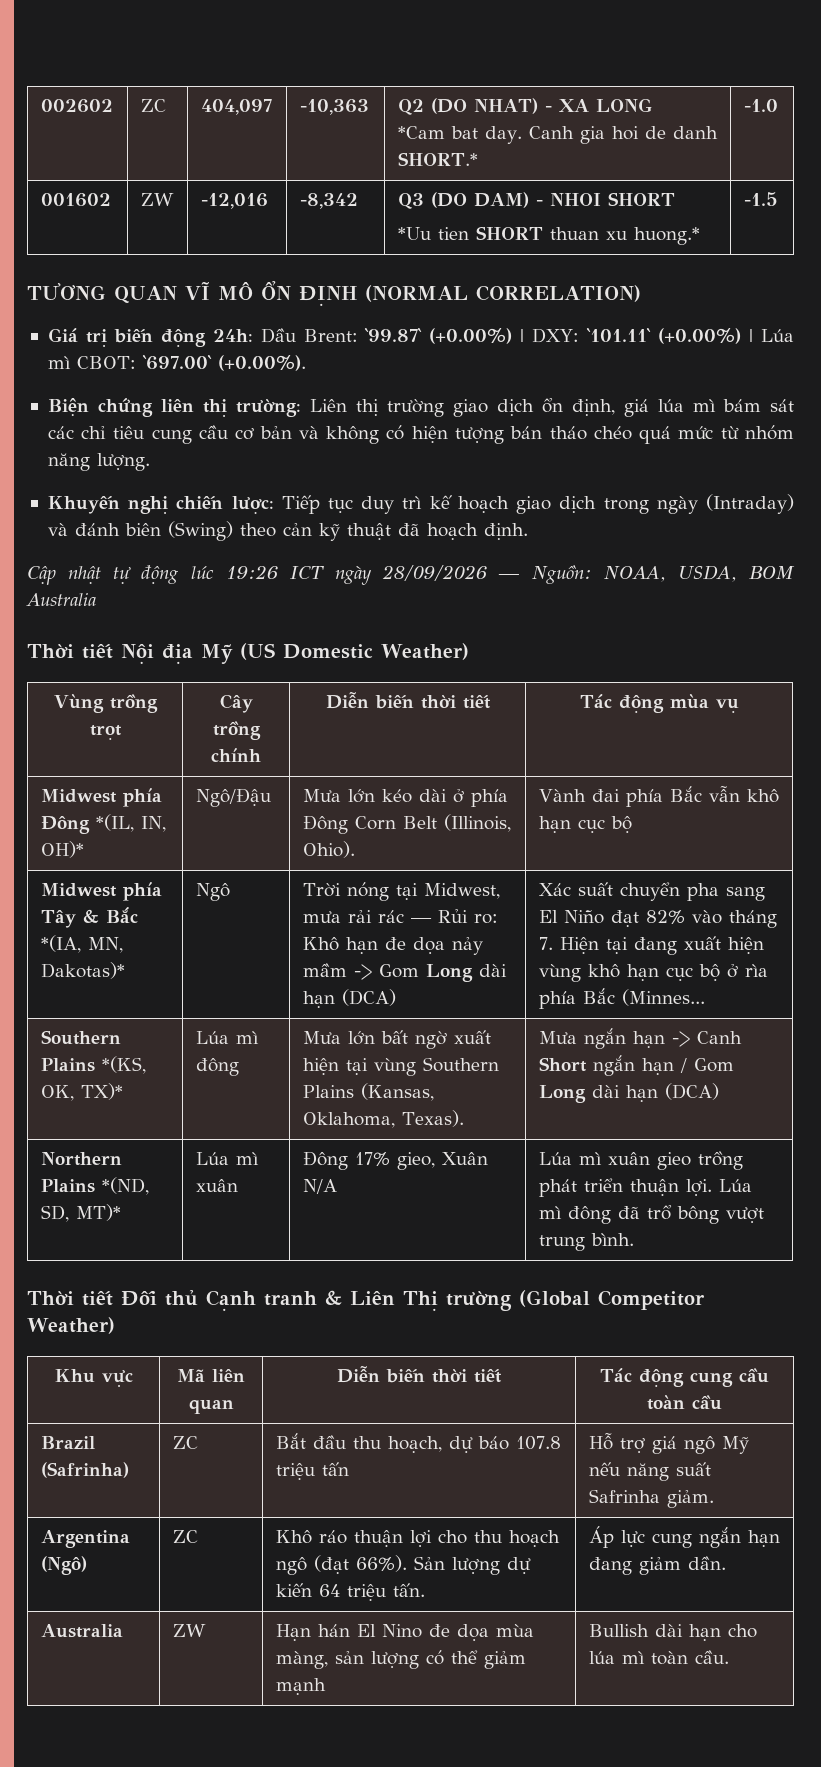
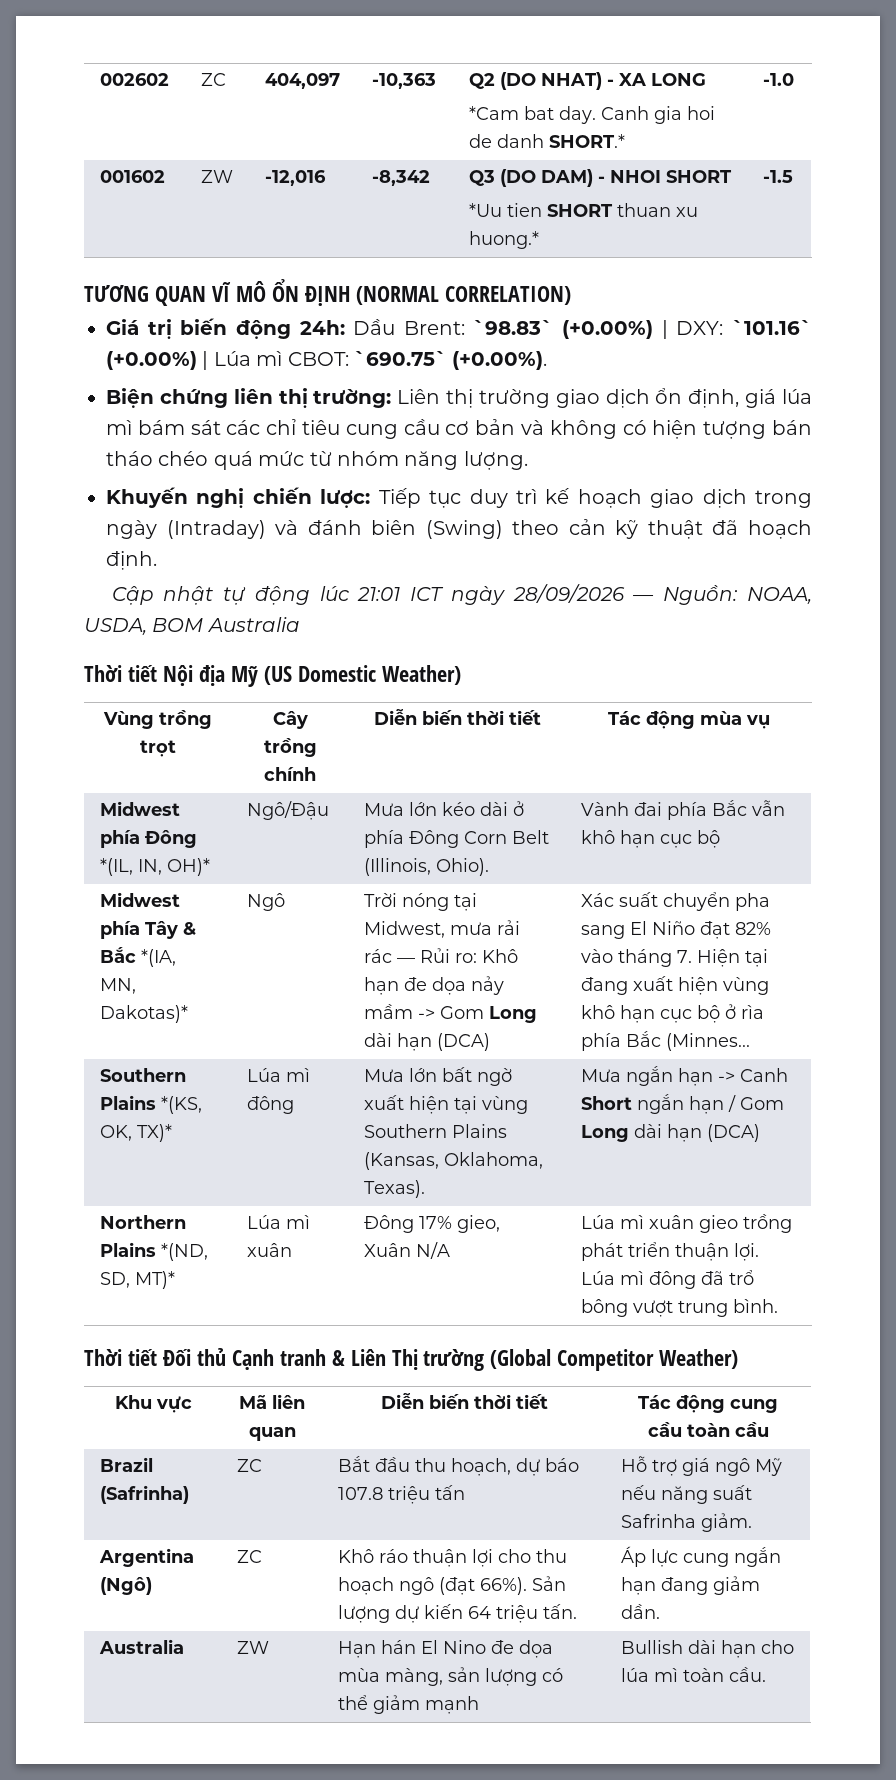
[364,328,423,342] `99.87` -> [473,320,554,335] `98.83`
[586,328,652,342] `101.11` -> [731,320,812,335] `101.16`
[141,355,212,370] `697.00` -> [354,351,447,366] `690.75`
[225,565,278,579] 19:26 -> [357,587,401,601] 21:01

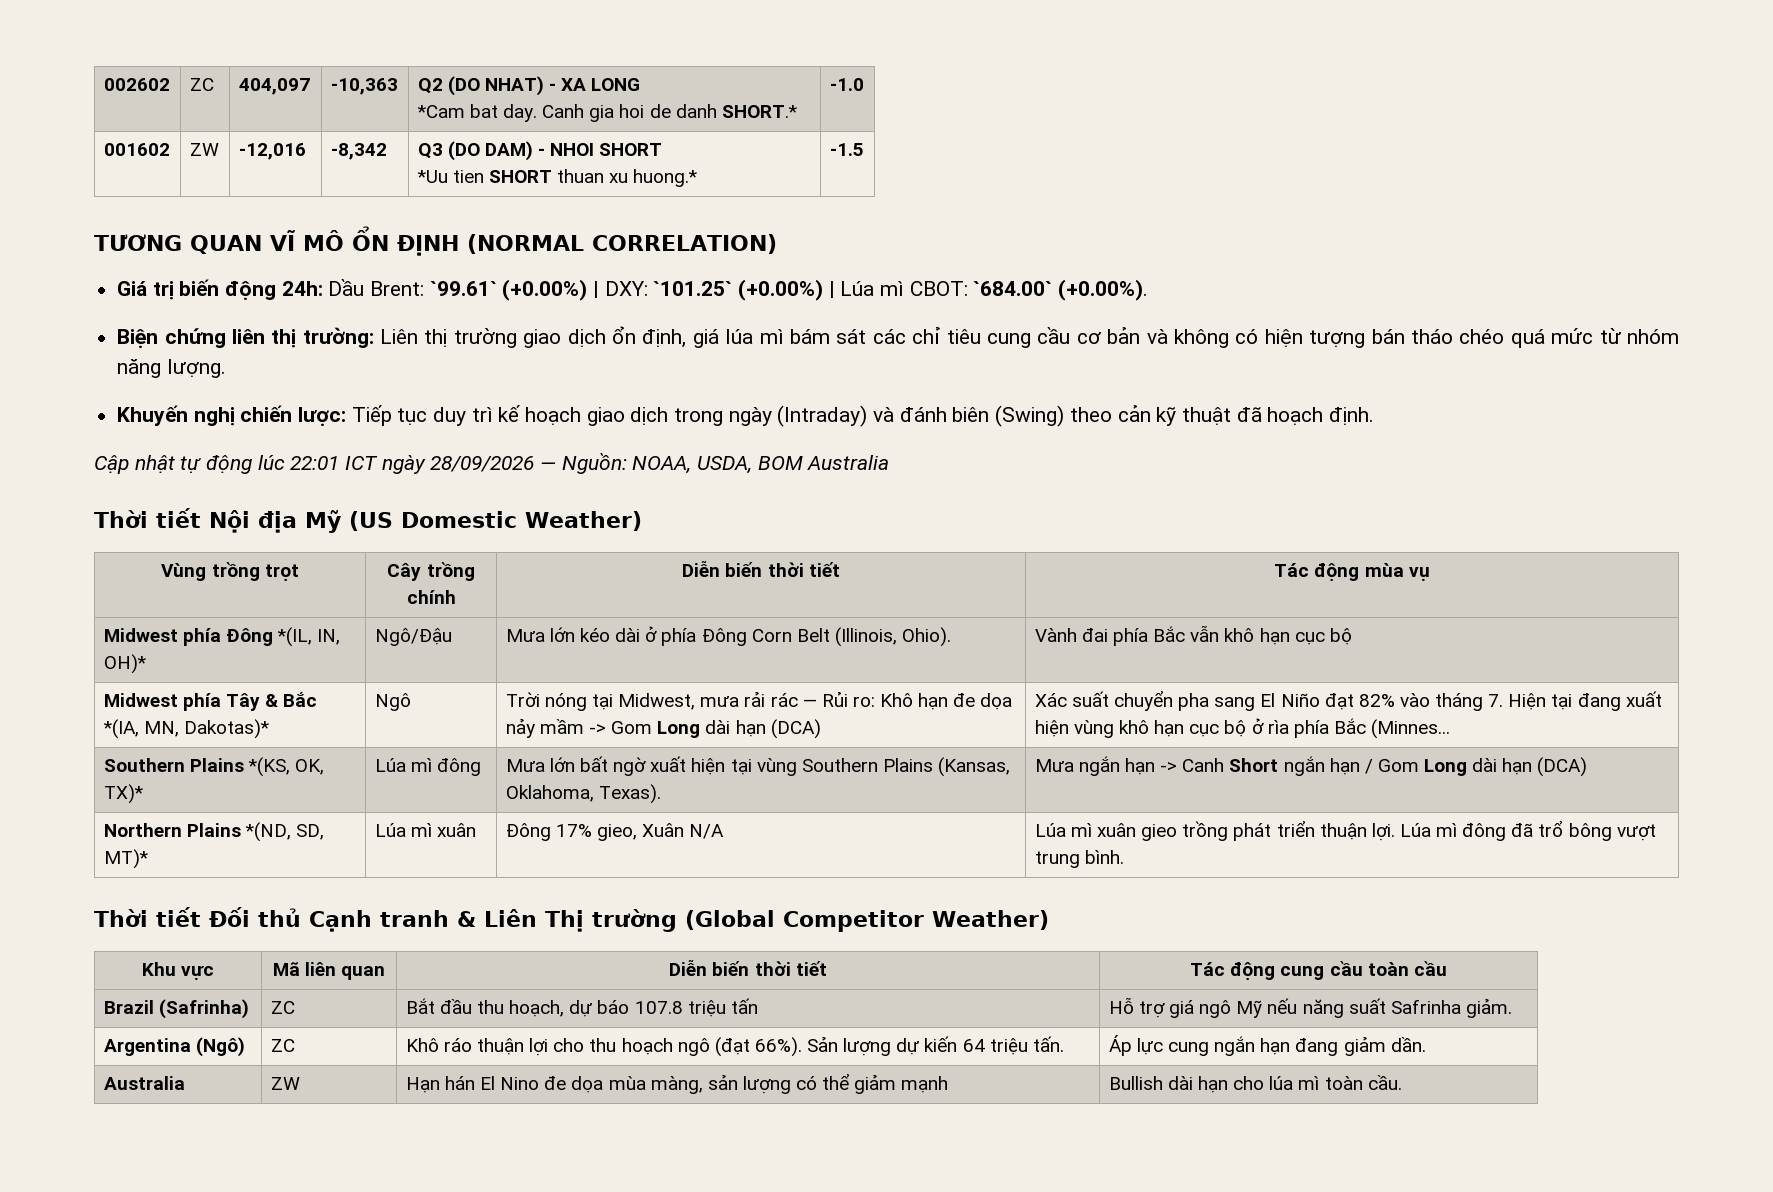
[473,320,554,335] `98.83` -> [429,281,497,296] `99.61`
[731,320,812,335] `101.16` -> [653,281,733,296] `101.25`
[354,351,447,366] `690.75` -> [973,281,1053,296] `684.00`
[357,587,401,601] 21:01 -> [290,456,340,470] 22:01

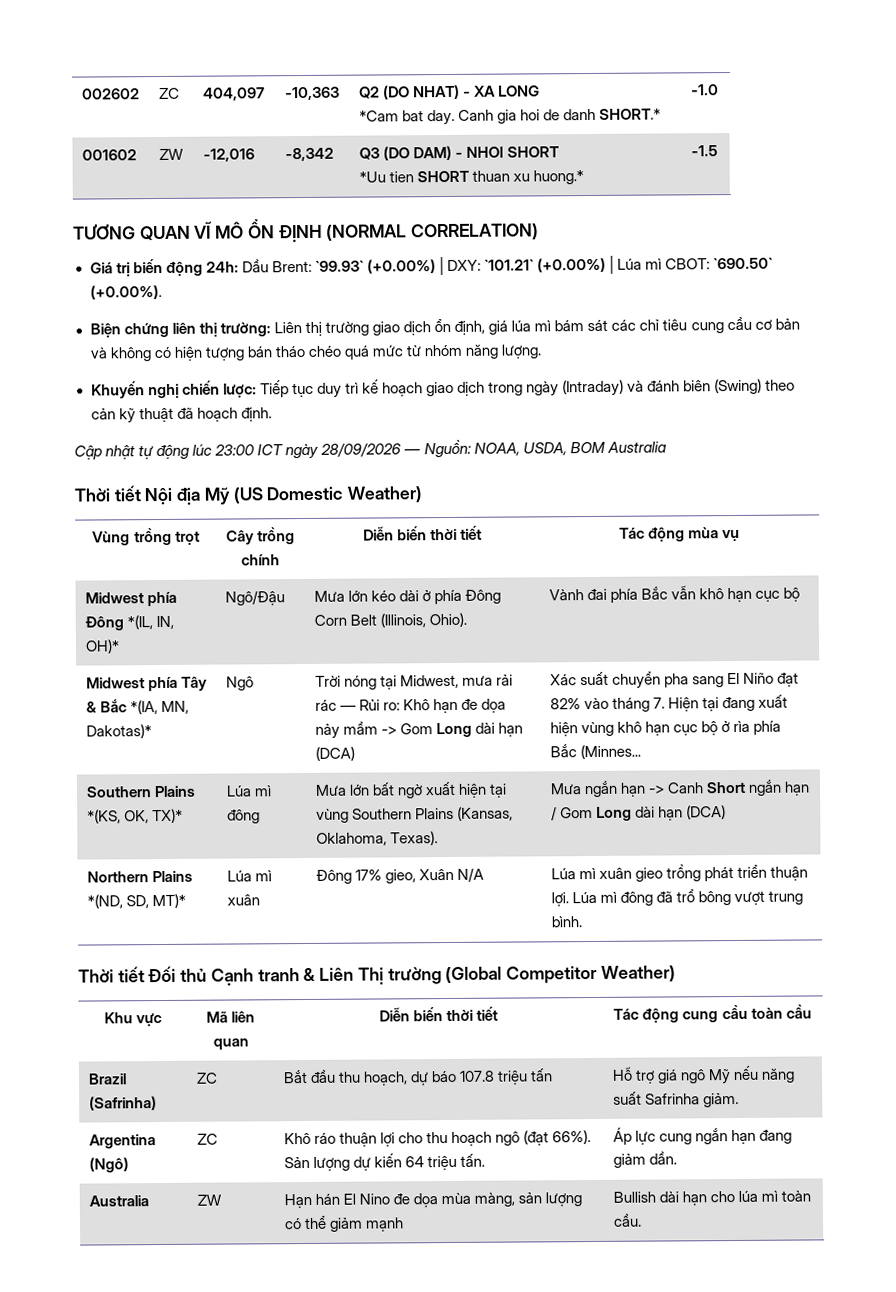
[429,281,497,296] `99.61` -> [314,260,364,272] `99.93`
[653,281,733,296] `101.25` -> [484,259,535,271] `101.21`
[973,281,1053,296] `684.00` -> [713,257,774,270] `690.50`
[290,456,340,470] 22:01 -> [214,444,256,456] 23:00

